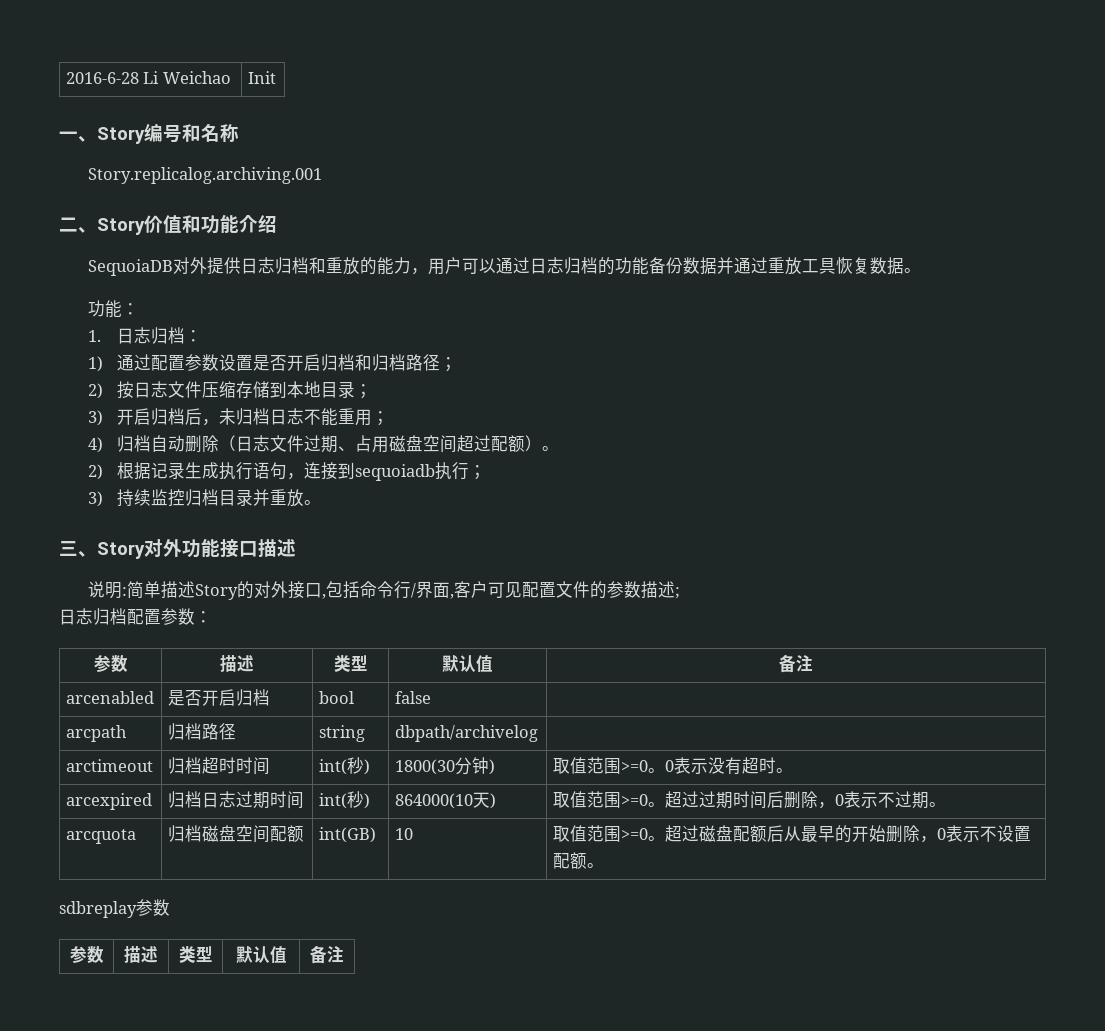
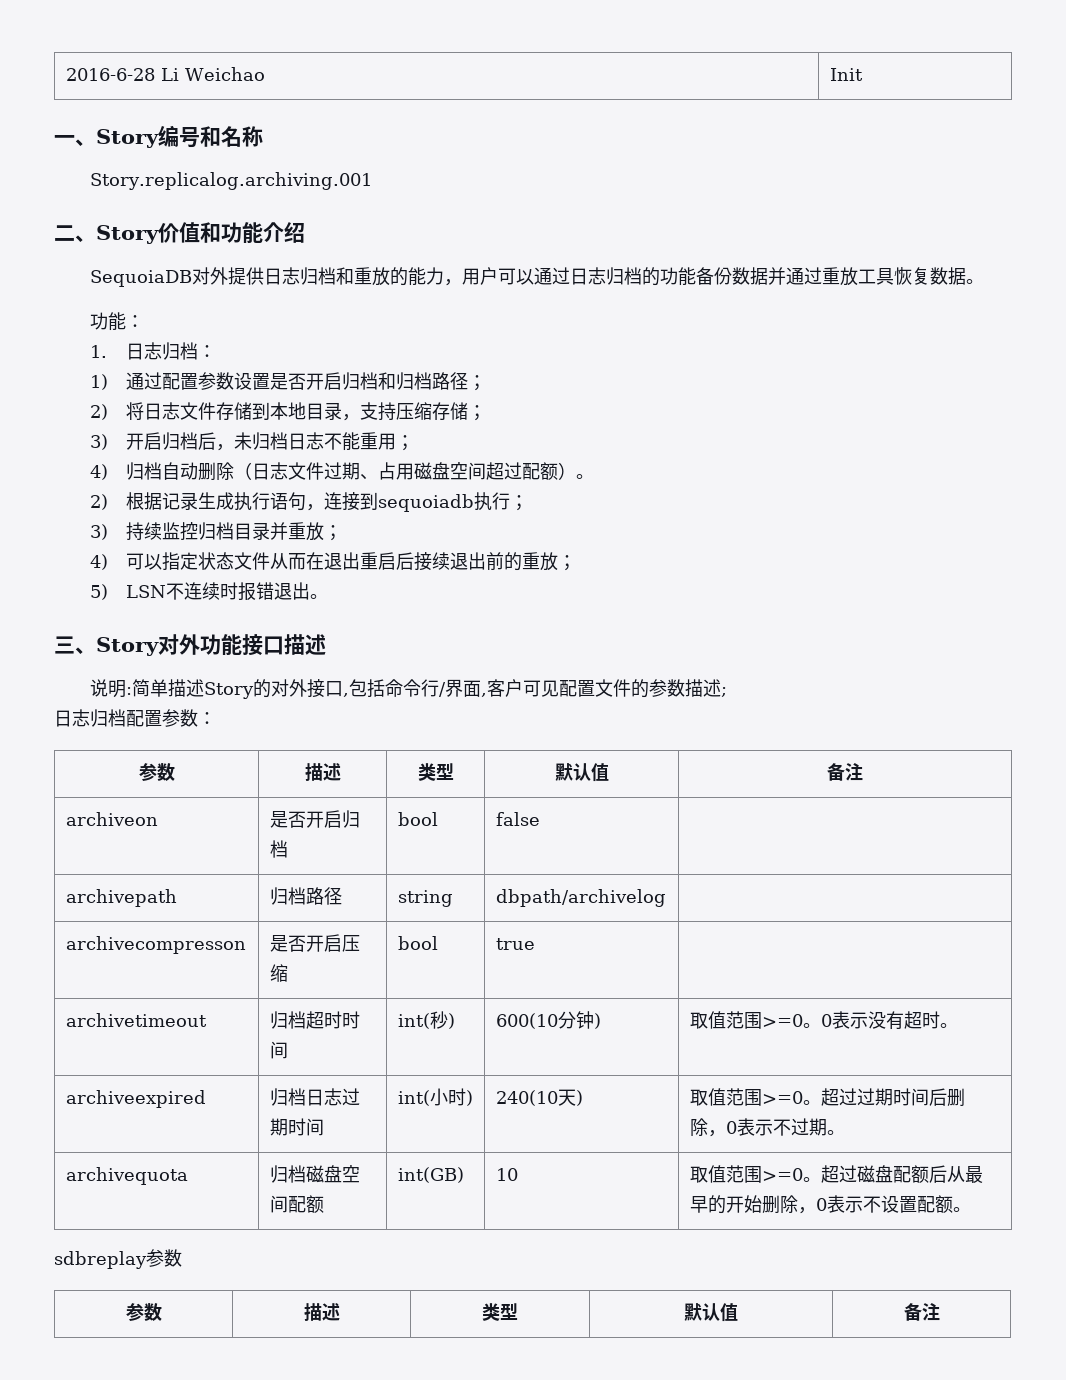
[116,381,236,399] 按日志文件压缩 -> [125,402,216,420] 将日志文件
(355, 389) none -> [341,402,468,421] ，支持压缩存储
(304, 498) none -> [323,525,342,541] [89,552,576,571] [89,582,310,601] ； // 4)可以指定状态文件从而在退出重启后接续退出前的重放； // 5) LSN不连续时报错退出
[65,691,154,704] arcenabled -> [65,812,158,826] archiveon
[65,725,127,742] arcpath -> [65,889,177,907] archivepath
[65,759,153,772] arctimeout -> [65,936,246,954] [269,934,360,952] [269,964,288,982] [397,936,438,950] [495,938,535,950] [65,1013,207,1027] archivecompresson | 是否开启压缩 | bool | true | // archivetimeout
[394,759,455,775] 1800(30 -> [495,1013,558,1029] 600(10
[65,793,152,810] arcexpired -> [65,1090,206,1108] archiveexpired
[346,791,370,809] [394,793,473,809] 秒) | 864000(10 -> [429,1088,473,1106] [495,1090,558,1106] 小时) | 240(10
[65,829,136,844] arcquota -> [65,1167,188,1185] archivequota

